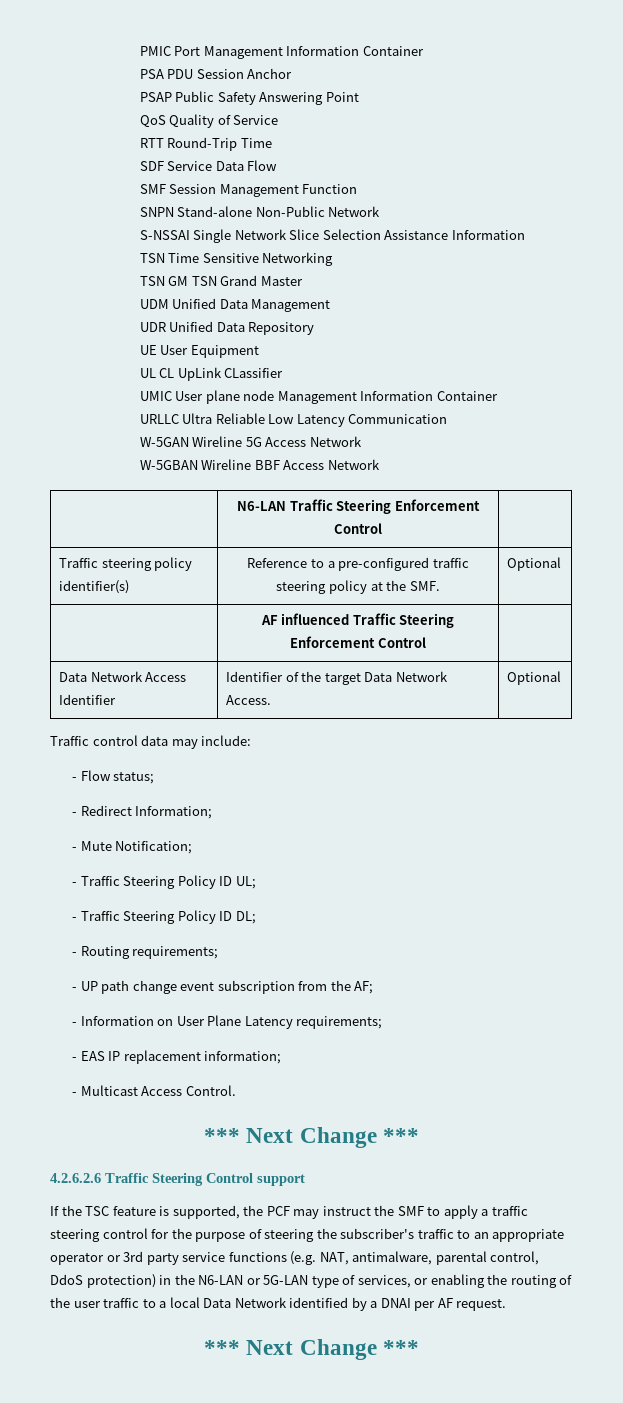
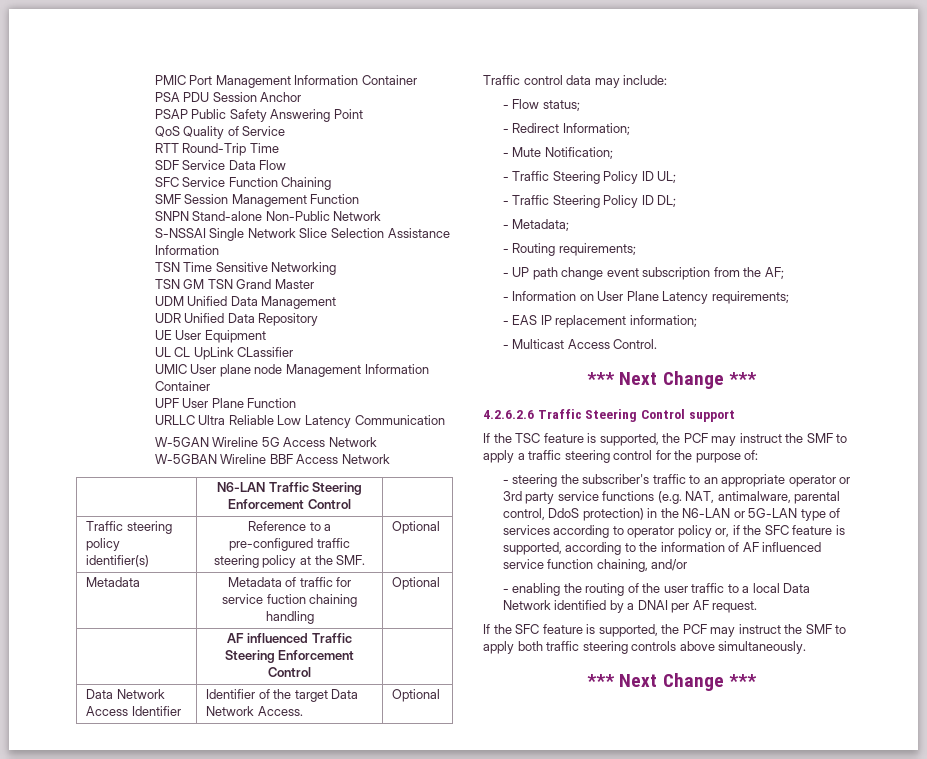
(278, 165) none -> [154,177,332,190] // SFC Service Function Chaining
(498, 396) none -> [154,398,297,408] // UPF User Plane Function
(562, 564) none -> [86,577,141,587] [227,577,352,587] [221,594,358,607] [265,611,314,624] [392,577,441,590] // Metadata | Metadata of traffic for service fuction chaining handling | Optional
(256, 917) none -> [502,219,570,231] // - Metadata;
[248,1229,262,1239] of -> [744,450,759,460] [502,479,509,484] of: // -
[357,1275,429,1288] services, or -> [502,525,845,538] [502,542,822,555] [502,559,688,572] [502,588,509,593] services according to operator policy or, if the SFC feature is supported, according to the information of AF influenced service function chaining, and/or // -
(507, 1305) none -> [483,624,847,637] [483,641,807,654] // If the SFC feature is supported, the PCF may instruct the SMF to apply both traffic steering controls above simultaneously.

